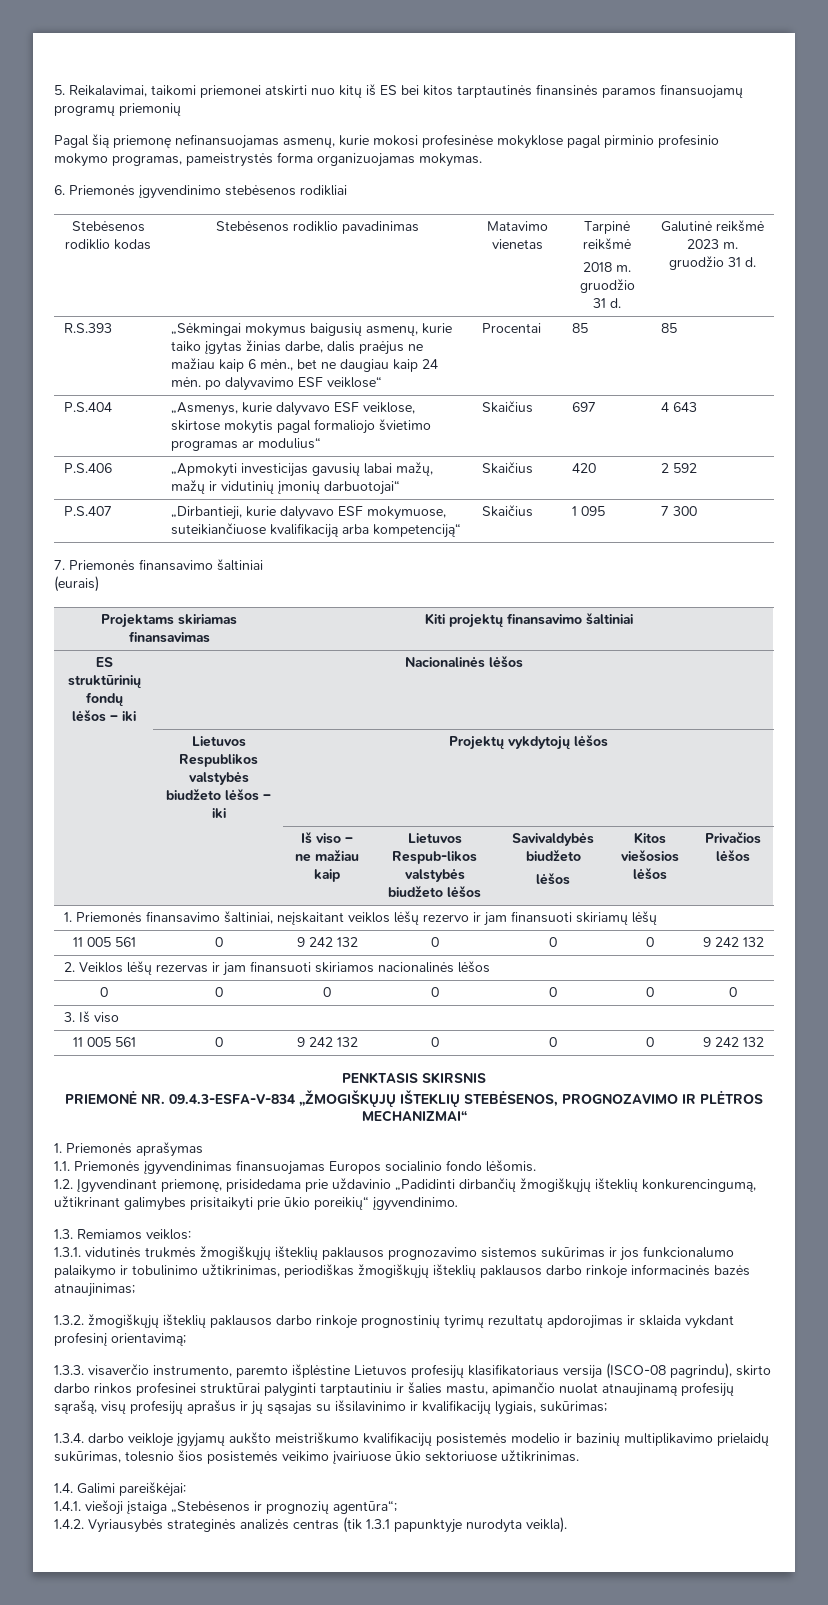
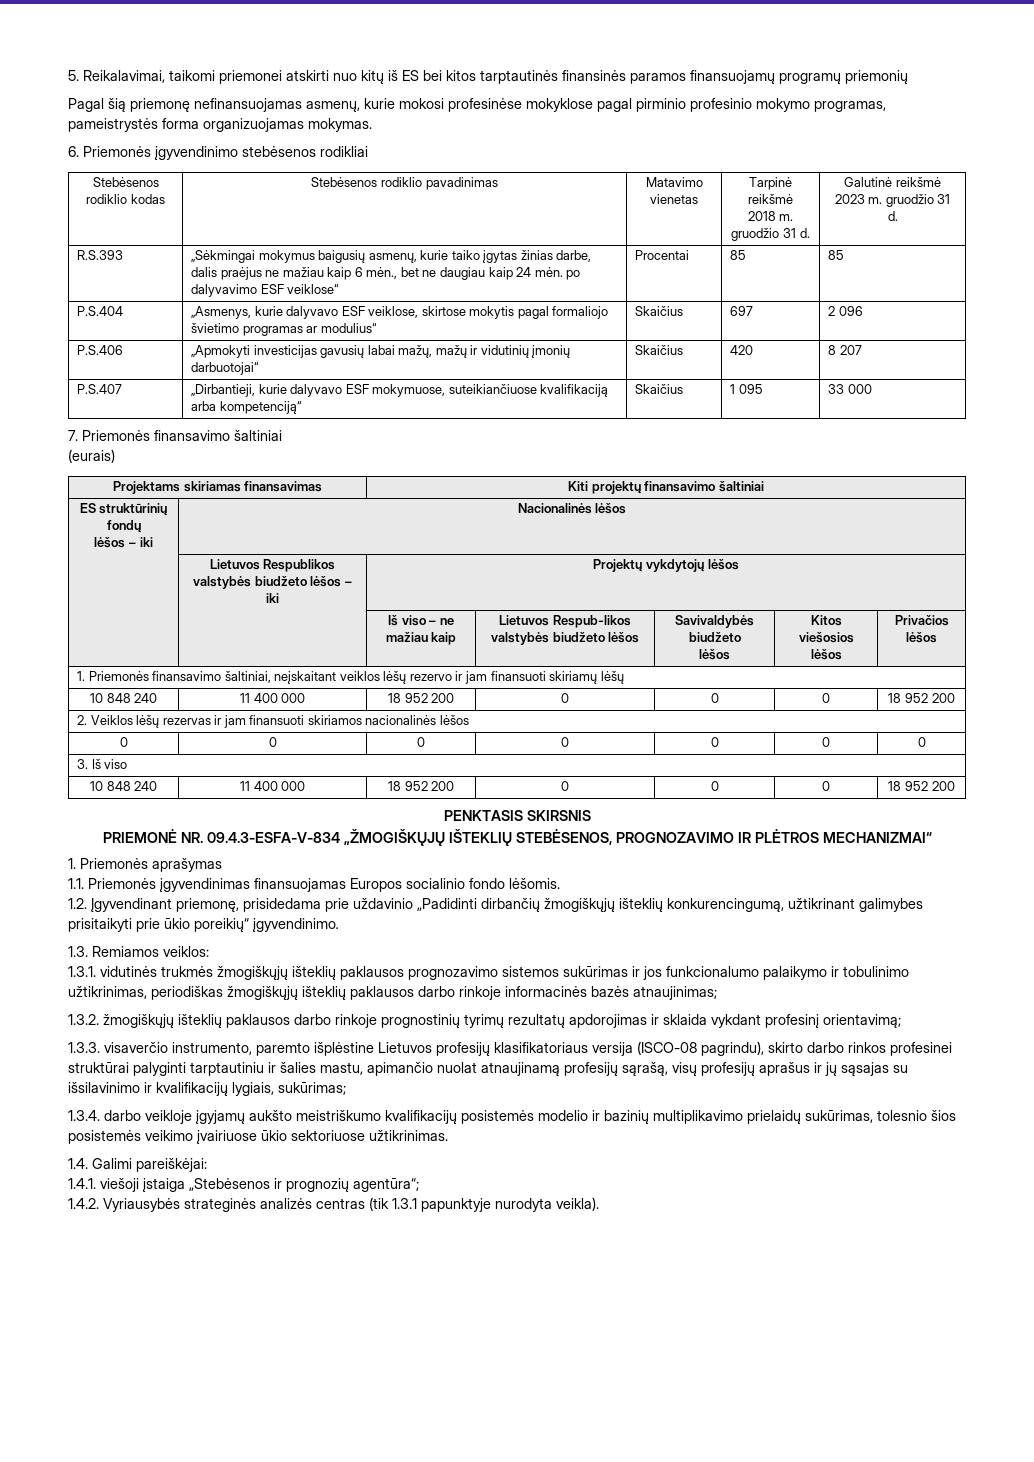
[660,402,697,412] 4 643 -> [828,306,863,316] 2 096
[660,463,697,473] 2 592 -> [828,345,862,355] 8 207
[660,506,697,516] 7 300 -> [828,384,872,394] 33 000
[72,937,136,947] [214,937,223,947] [296,937,358,947] [430,937,439,947] [549,937,557,947] [646,937,654,947] [702,937,764,947] 11 005 561 | 0 | 9 242 132 | 0 | 0 | 0 | 9 242 132 -> [89,693,158,703] [239,693,306,703] [387,693,455,703] [561,693,569,703] [710,693,719,703] [822,693,830,703] [888,693,955,703] 10 848 240 | 11 400 000 | 18 952 200 | 0 | 0 | 0 | 18 952 200
[72,1037,136,1047] [214,1037,223,1047] [296,1037,358,1047] [430,1037,439,1047] [549,1037,557,1047] [646,1037,654,1047] [702,1037,764,1047] 11 005 561 | 0 | 9 242 132 | 0 | 0 | 0 | 9 242 132 -> [89,781,158,791] [239,781,306,791] [387,781,455,791] [561,781,569,791] [710,781,719,791] [822,781,830,791] [888,781,955,791] 10 848 240 | 11 400 000 | 18 952 200 | 0 | 0 | 0 | 18 952 200

